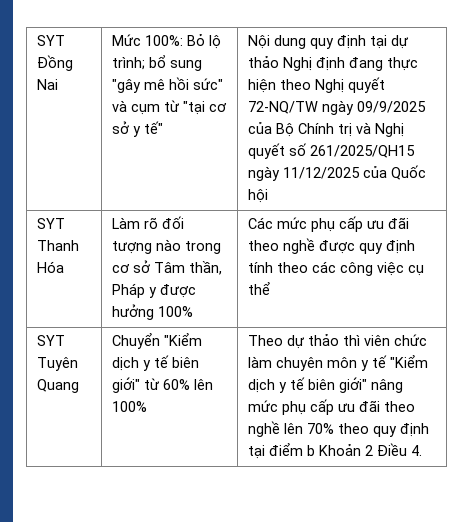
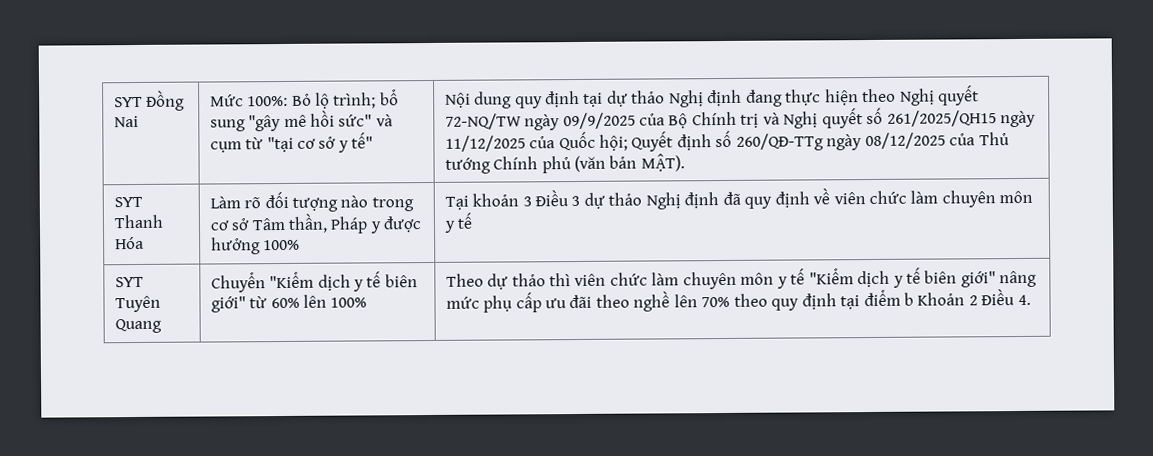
[247,189,268,203] hội -> [599,130,1010,152] [444,153,685,174] hội; Quyết định số 260/QĐ-TTg ngày 08/12/2025 của Thủ tướng Chính phủ (văn bản MẬT).
[247,216,409,232] [247,238,415,254] [247,261,424,276] [247,282,270,295] Các mức phụ cấp ưu đãi theo nghề được quy định tính theo các công việc cụ thể -> [444,188,1034,210] [443,212,474,233] Tại khoản 3 Điều 3 dự thảo Nghị định đã quy định về viên chức làm chuyên môn y tế

